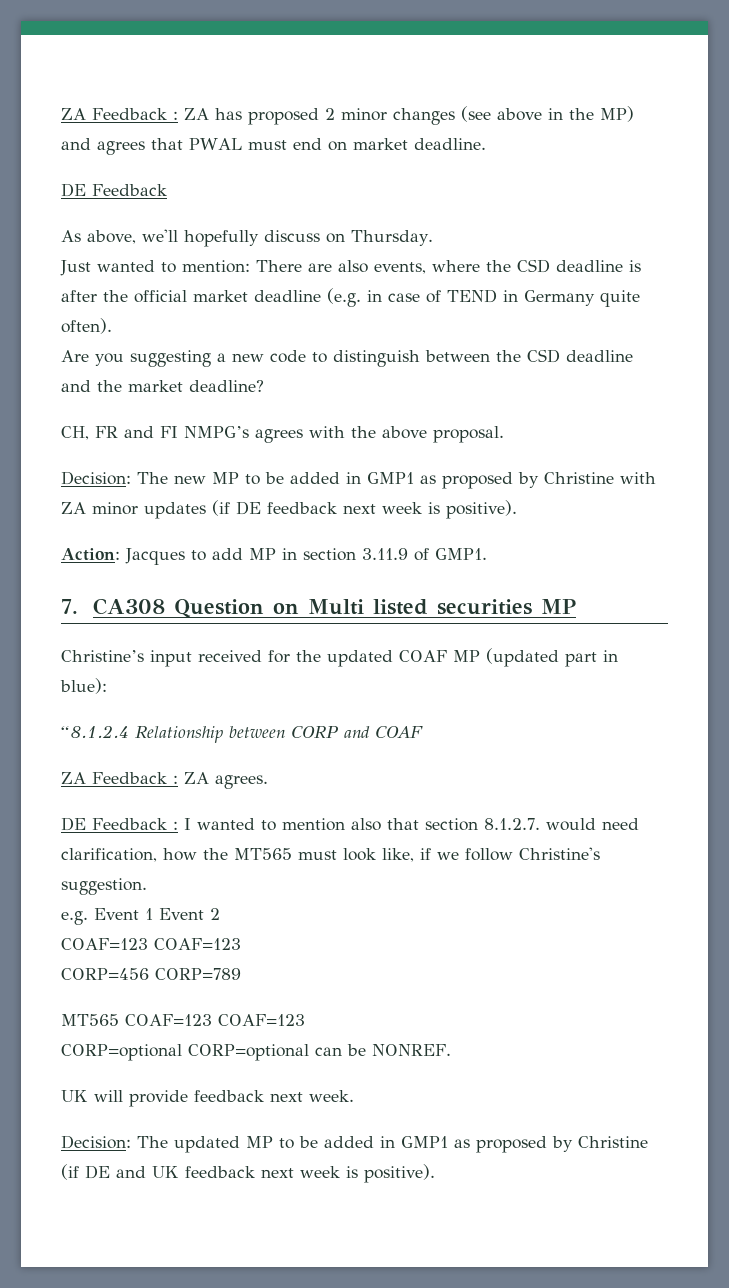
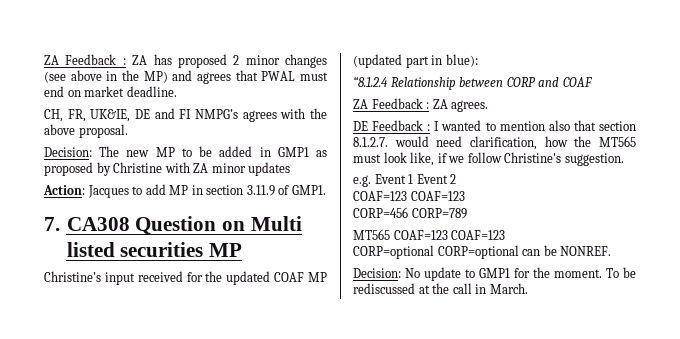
[61,183,167,197] [61,229,433,247] [60,259,641,276] [61,288,640,307] [61,318,112,334] [61,349,633,367] [61,380,264,392] [61,426,118,440] DE Feedback // As above, we'll hopefully discuss on Thursday. // Just wanted to mention: There are also events, where the CSD deadline is after the official market deadline (e.g. in case of TEND in Germany quite often). // Are you suggesting a new code to distinguish between the CSD deadline and the market deadline? // CH, FR -> [44,109,150,122] CH, FR, UK&IE, DE
[212,500,517,519] (if DE feedback next week is positive). -> (291, 169) none
[61,1090,354,1107] [61,1135,648,1153] [61,1164,435,1183] UK will provide feedback next week. // Decision: The updated MP to be added in GMP1 as proposed by Christine (if DE and UK feedback next week is positive). -> [353,267,636,281] [353,283,528,294] Decision: No update to GMP1 for the moment. To be rediscussed at the call in March.

